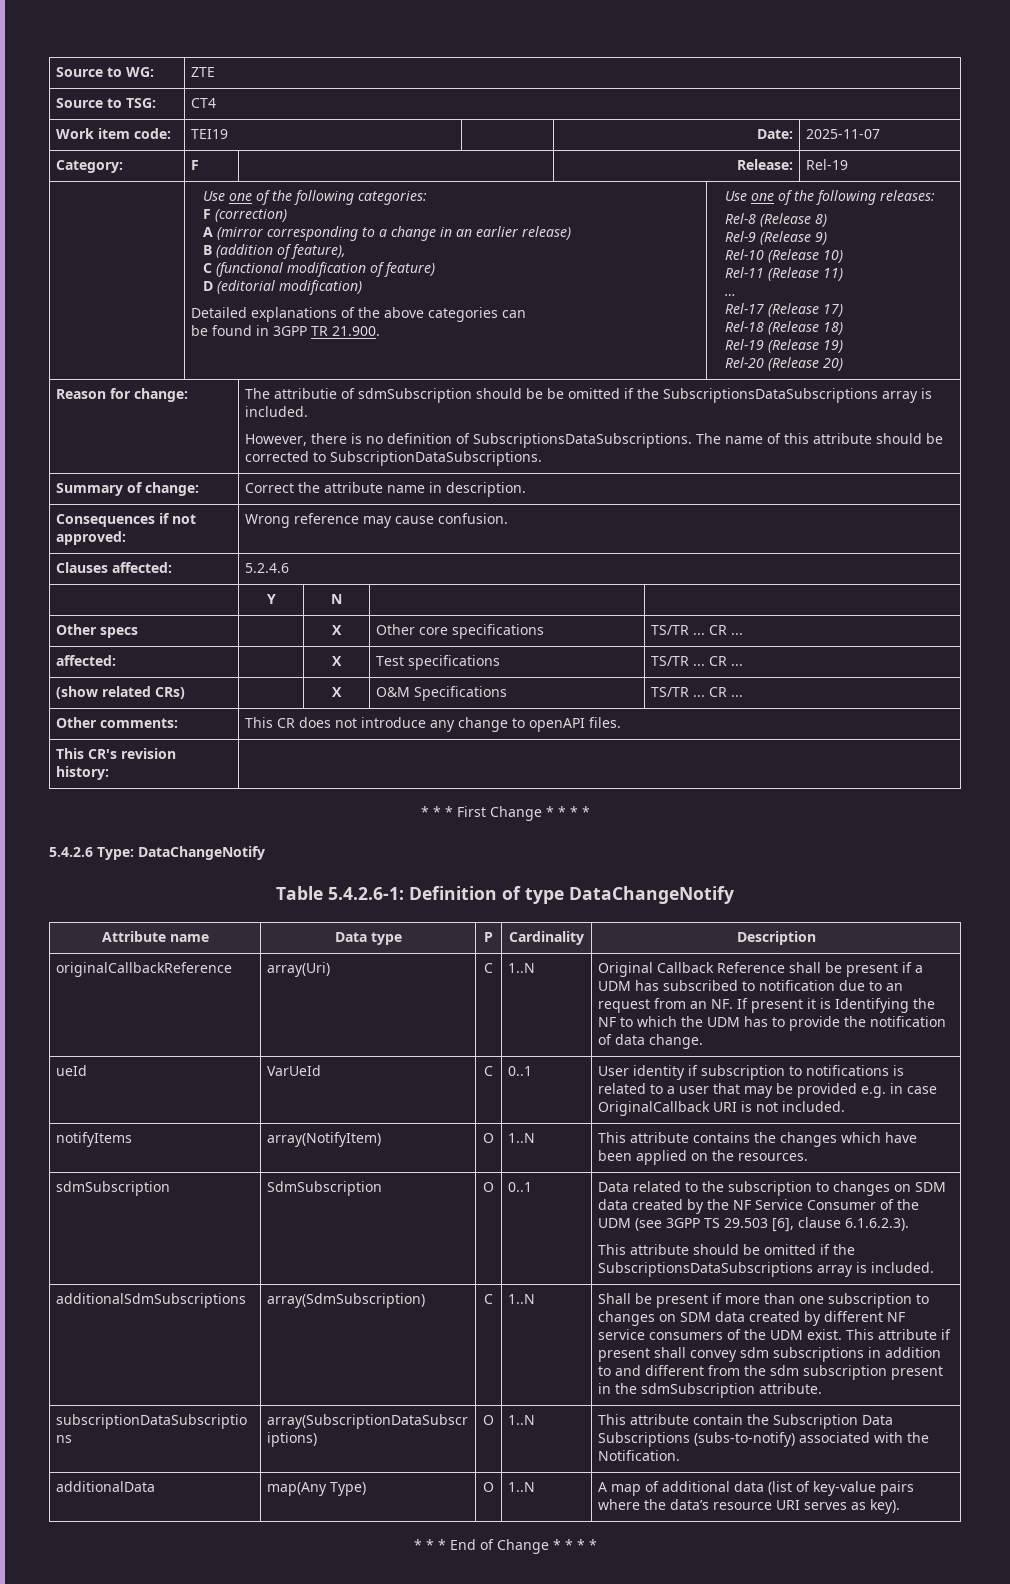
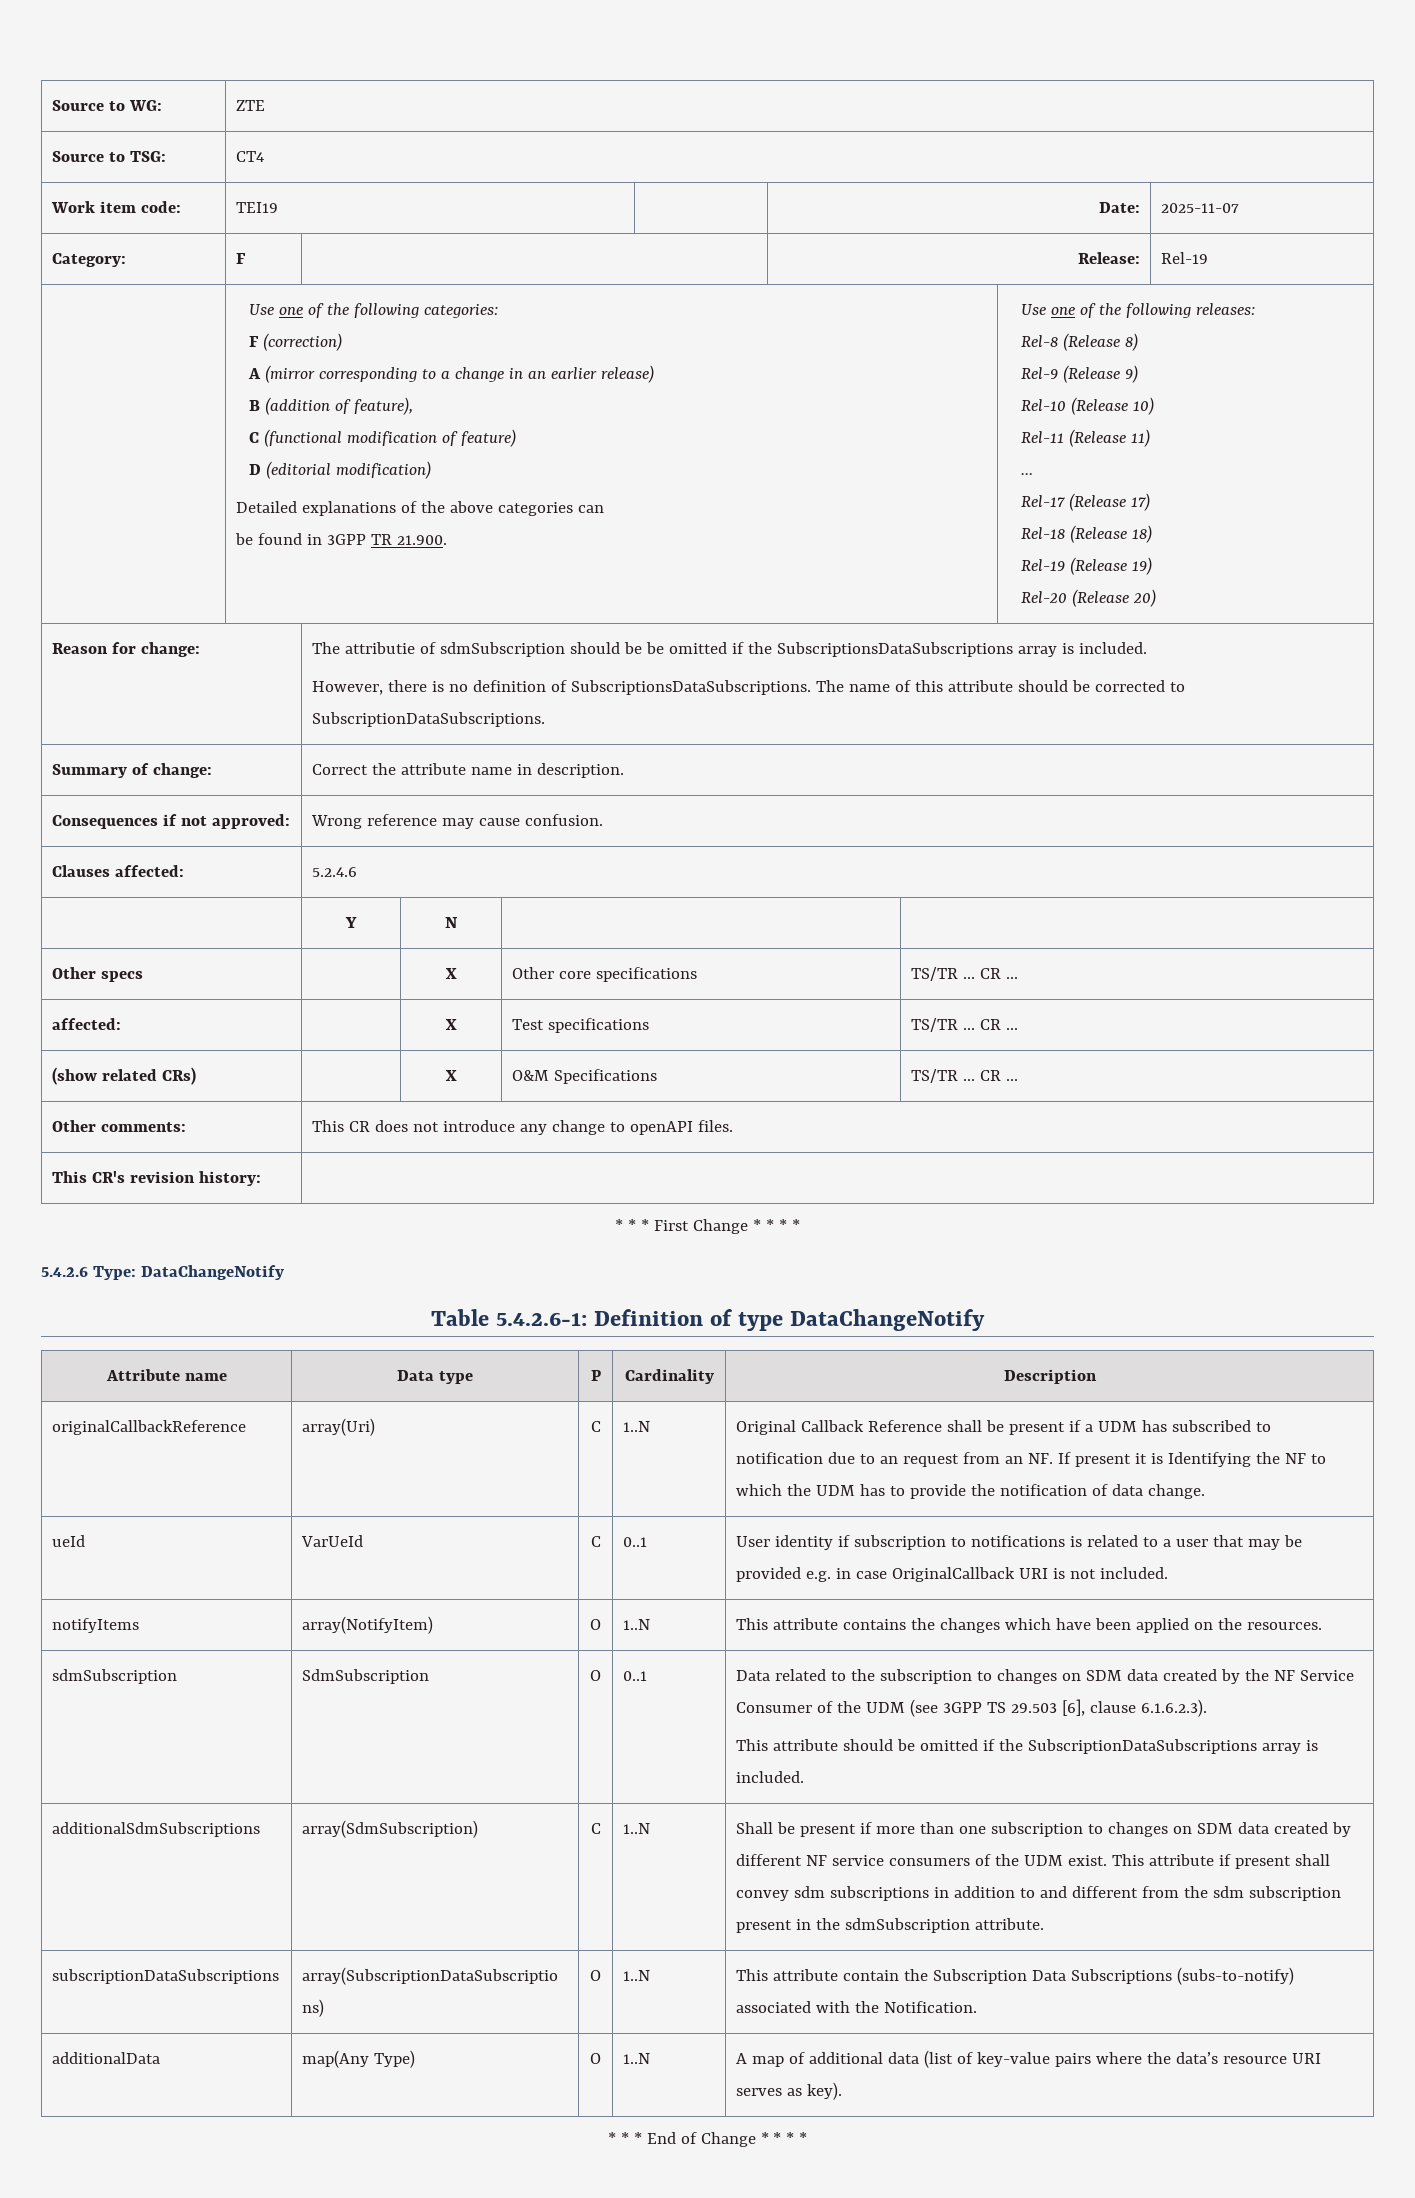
[597,1262,813,1277] SubscriptionsDataSubscriptions -> [1028,1739,1258,1754] SubscriptionDataSubscriptions

